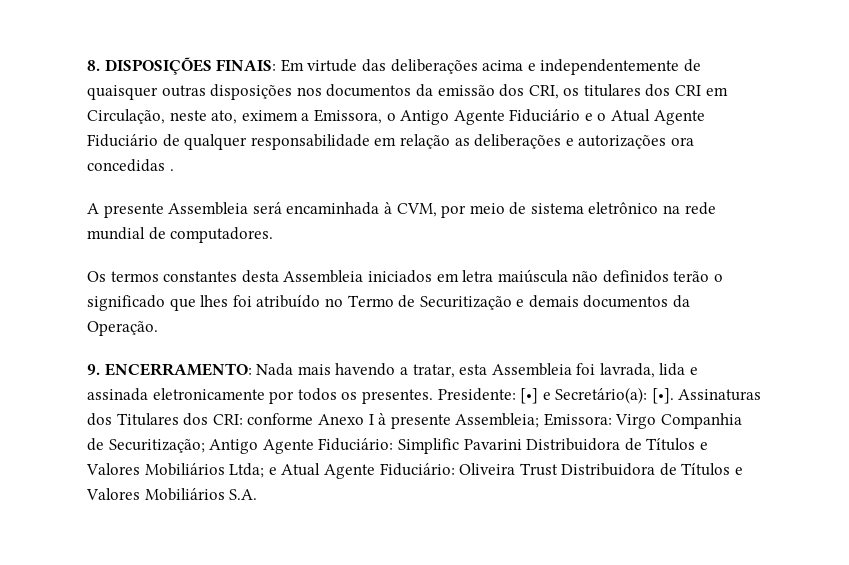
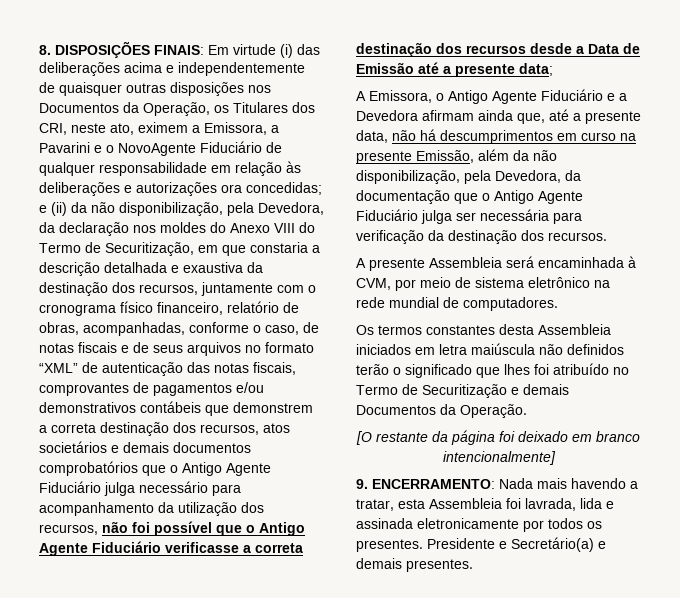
(358, 65) none -> [280,44,293,58] (i)
[326,84,728,99] [87,109,165,124] documentos da emissão dos CRI, os titulares dos CRI em Circulação, -> [39,102,315,116] [39,123,67,135] Documentos da Operação, os Titulares dos CRI,
(382, 116) none -> [271,125,279,133] [39,141,282,156] [39,161,301,176] [39,182,322,196] [39,202,324,216] [39,222,315,236] [39,242,320,256] [39,262,263,276] [39,282,316,296] [39,301,299,316] [39,322,319,336] [39,342,314,356] [39,362,296,376] [39,382,264,396] [39,401,313,416] [39,422,290,436] [39,441,251,453] [39,461,271,476] [39,481,241,496] [39,502,264,516] [39,521,305,536] [39,541,303,556] [356,42,640,57] [356,62,553,77] [356,90,432,103] a Pavarini e o NovoAgente Fiduciário de qualquer responsabilidade em relação às deliberações e autorizações ora concedidas; e (ii) da não disponibilização, pela Devedora, da declaração nos moldes do Anexo VIII do Termo de Securitização, em que constaria a descrição detalhada e exaustiva da destinação dos recursos, juntamente com o cronograma físico financeiro, relatório de obras, acompanhadas, conforme o caso, de notas fiscais e de seus arquivos no formato “XML” de autenticação das notas fiscais, comprovantes de pagamentos e/ou demonstrativos contábeis que demonstrem a correta destinação dos recursos, atos societários e demais documentos comprobatórios que o Antigo Agente Fiduciário julga necessário para acompanhamento da utilização dos recursos, não foi possível que o Antigo Agente Fiduciário verificasse a correta destinação dos recursos desde a Data de Emissão até a presente data; // A Emissora,
[597,109,705,125] [87,134,694,150] [87,159,174,172] o Atual Agente Fiduciário de qualquer responsabilidade em relação as deliberações e autorizações ora concedidas . -> [619,93,627,101] [356,109,641,124] [356,129,636,144] [356,149,557,164] [356,170,581,184] [356,190,583,204] [356,209,582,224] [356,230,607,244] a Devedora afirmam ainda que, até a presente data, não há descumprimentos em curso na presente Emissão, além da não disponibilização, pela Devedora, da documentação que o Antigo Agente Fiduciário julga ser necessária para verificação da destinação dos recursos.
[583,295,669,308] documentos -> [356,405,436,415] Documentos
(158, 328) none -> [356,430,640,445] [442,451,556,465] // [O restante da página foi deixado em branco intencionalmente]
[437,387,762,404] [87,413,743,429] [87,438,708,454] [86,463,744,479] [86,488,258,501] Presidente: [•] e Secretário(a): [•]. Assinaturas dos Titulares dos CRI: conforme Anexo I à presente Assembleia; Emissora: Virgo Companhia de Securitização; Antigo Agente Fiduciário: Simplific Pavarini Distribuidora de Títulos e Valores Mobiliários Ltda; e Atual Agente Fiduciário: Oliveira Trust Distribuidora de Títulos e Valores Mobiliários S.A. -> [427,537,606,552] [356,558,473,572] Presidente e Secretário(a) e demais presentes.

